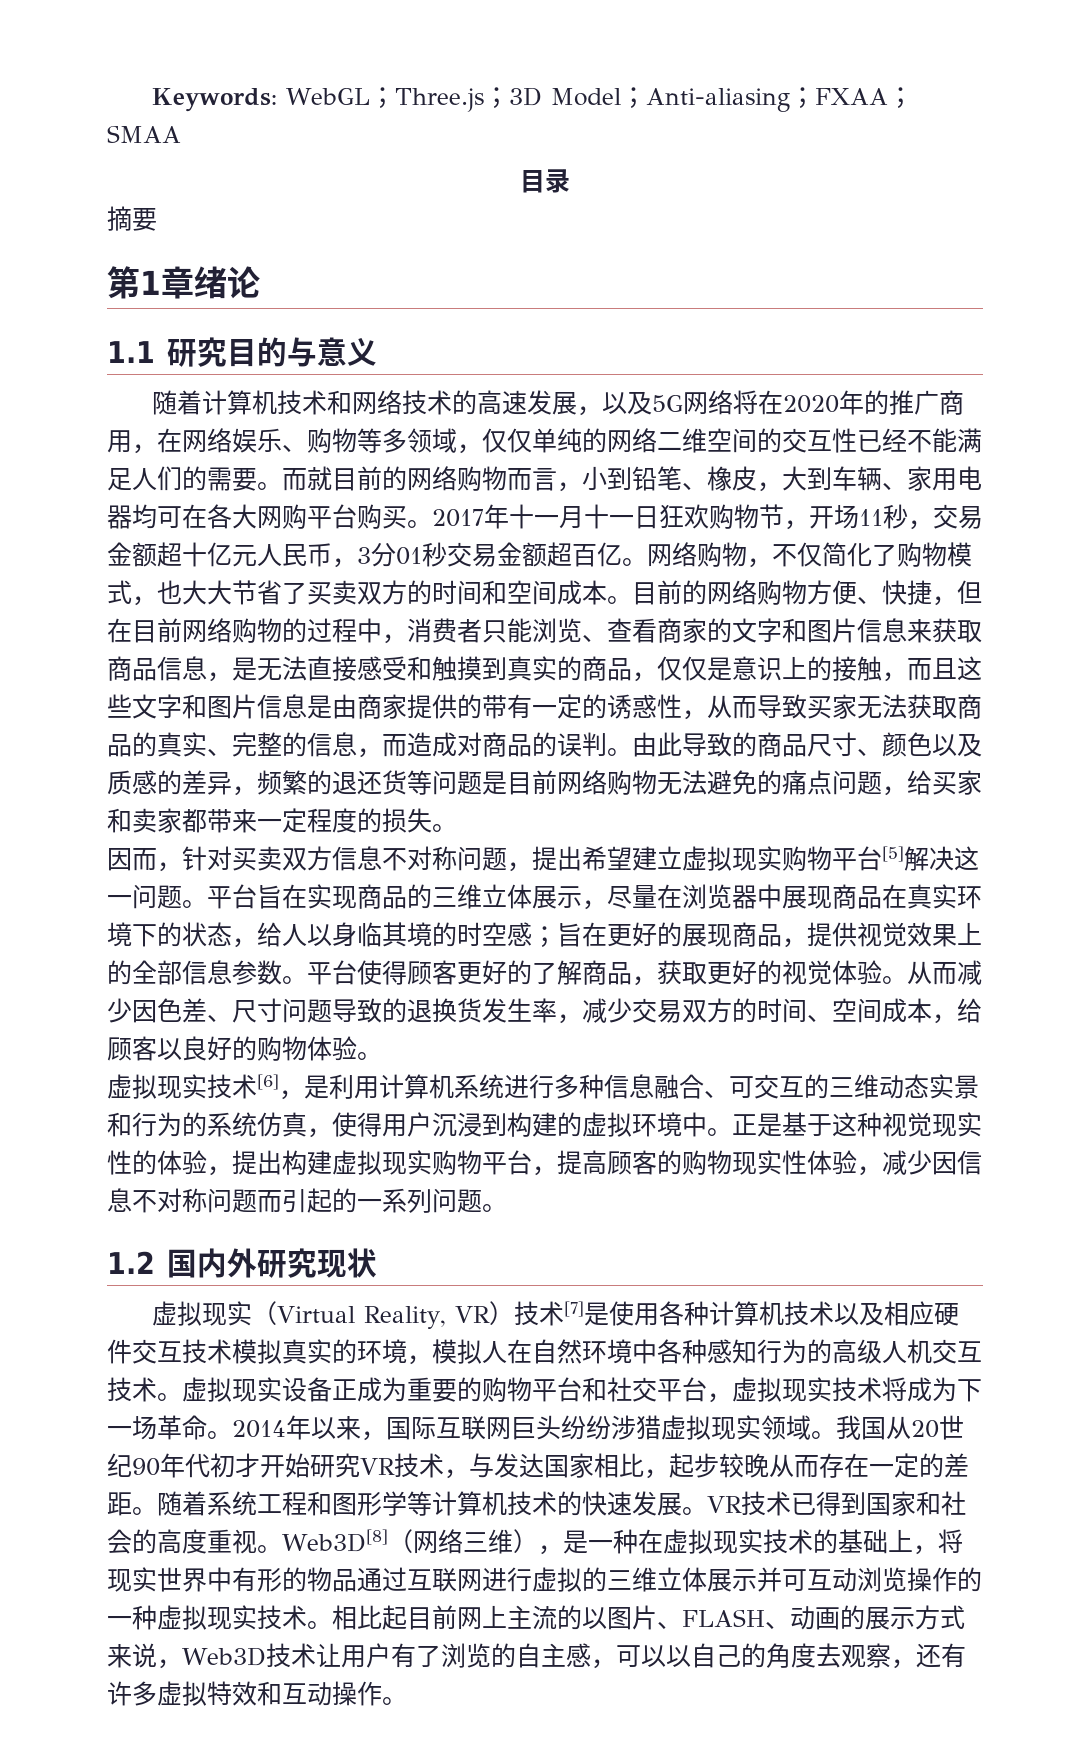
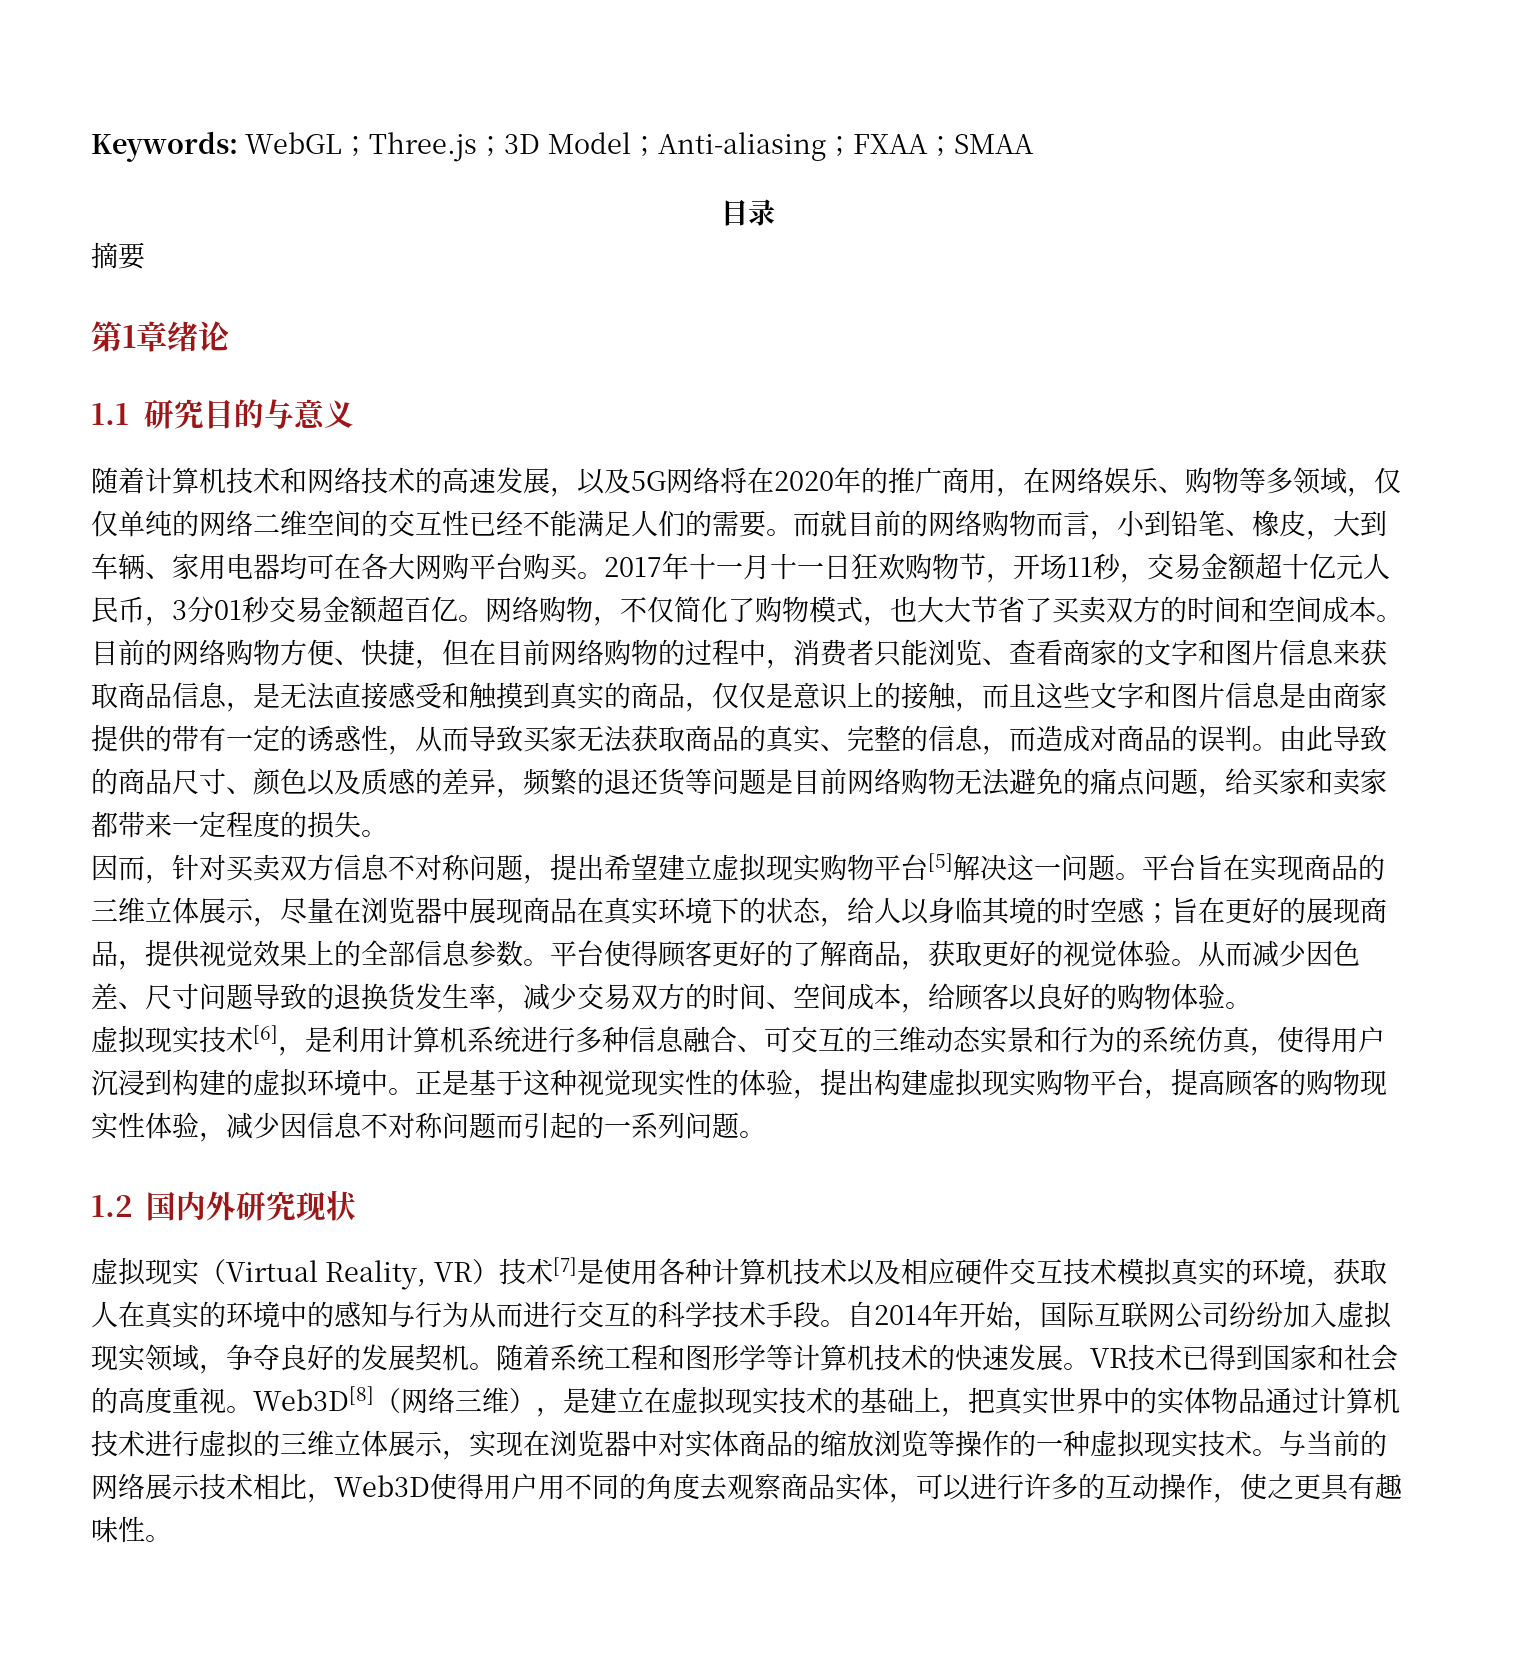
[432,1339,982,1364] [107,1377,982,1403] [107,1415,964,1441] [107,1453,969,1479] [107,1492,132,1516] 模拟人在自然环境中各种感知行为的高级人机交互技术。虚拟现实设备正成为重要的购物平台和社交平台，虚拟现实技术将成为下一场革命。2014年以来，国际互联网巨头纷纷涉猎虚拟现实领域。我国从20世纪90年代初才开始研究VR技术，与发达国家相比，起步较晚从而存在一定的差距 -> [1332,1258,1387,1285] [91,1301,1392,1331] [91,1344,469,1374] 获取人在真实的环境中的感知与行为从而进行交互的科学技术手段。自2014年开始，国际互联网公司纷纷加入虚拟现实领域，争夺良好的发展契机
[587,1529,638,1554] 一种 -> [590,1387,644,1414] 建立
[937,1529,963,1553] [107,1569,132,1592] 将现 -> [968,1387,1023,1415] 把真
[232,1567,307,1592] 有形的 -> [1130,1387,1211,1415] 的实体
[407,1568,482,1592] 互联网 -> [1319,1387,1400,1414] [91,1430,145,1457] 计算机技术
[757,1567,907,1592] 并可互动浏览 -> [442,1430,955,1460] ，实现在浏览器中对实体商品的缩放浏览等
[332,1605,965,1630] [107,1643,966,1669] [107,1681,382,1706] 相比起目前网上主流的以图片、FLASH、动画的展示方式来说，Web3D技术让用户有了浏览的自主感，可以以自己的角度去观察，还有许多虚拟特效和互动操作 -> [1279,1430,1387,1457] [91,1473,1402,1503] [91,1516,145,1543] 与当前的网络展示技术相比，Web3D使得用户用不同的角度去观察商品实体，可以进行许多的互动操作，使之更具有趣味性

